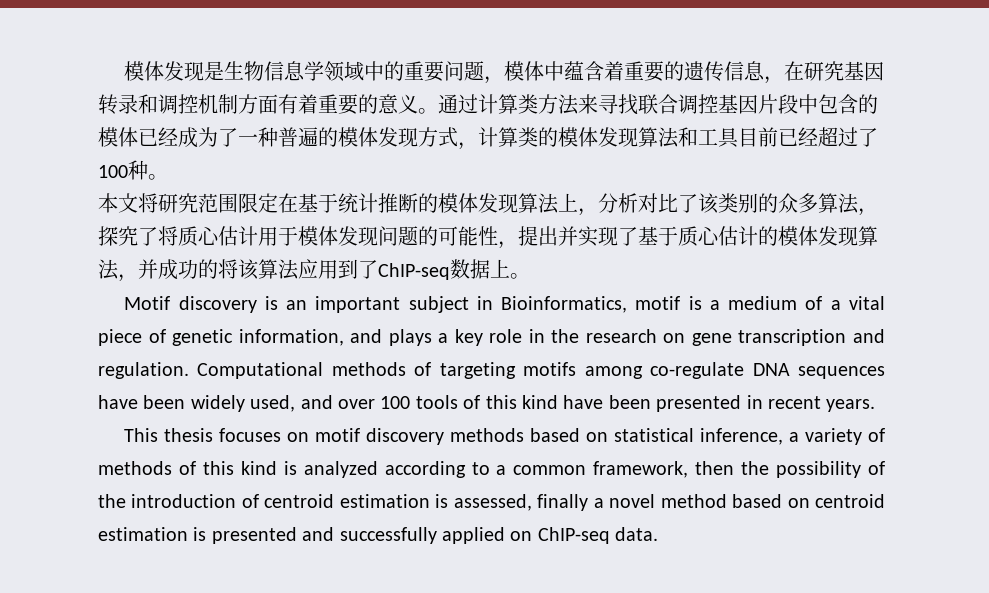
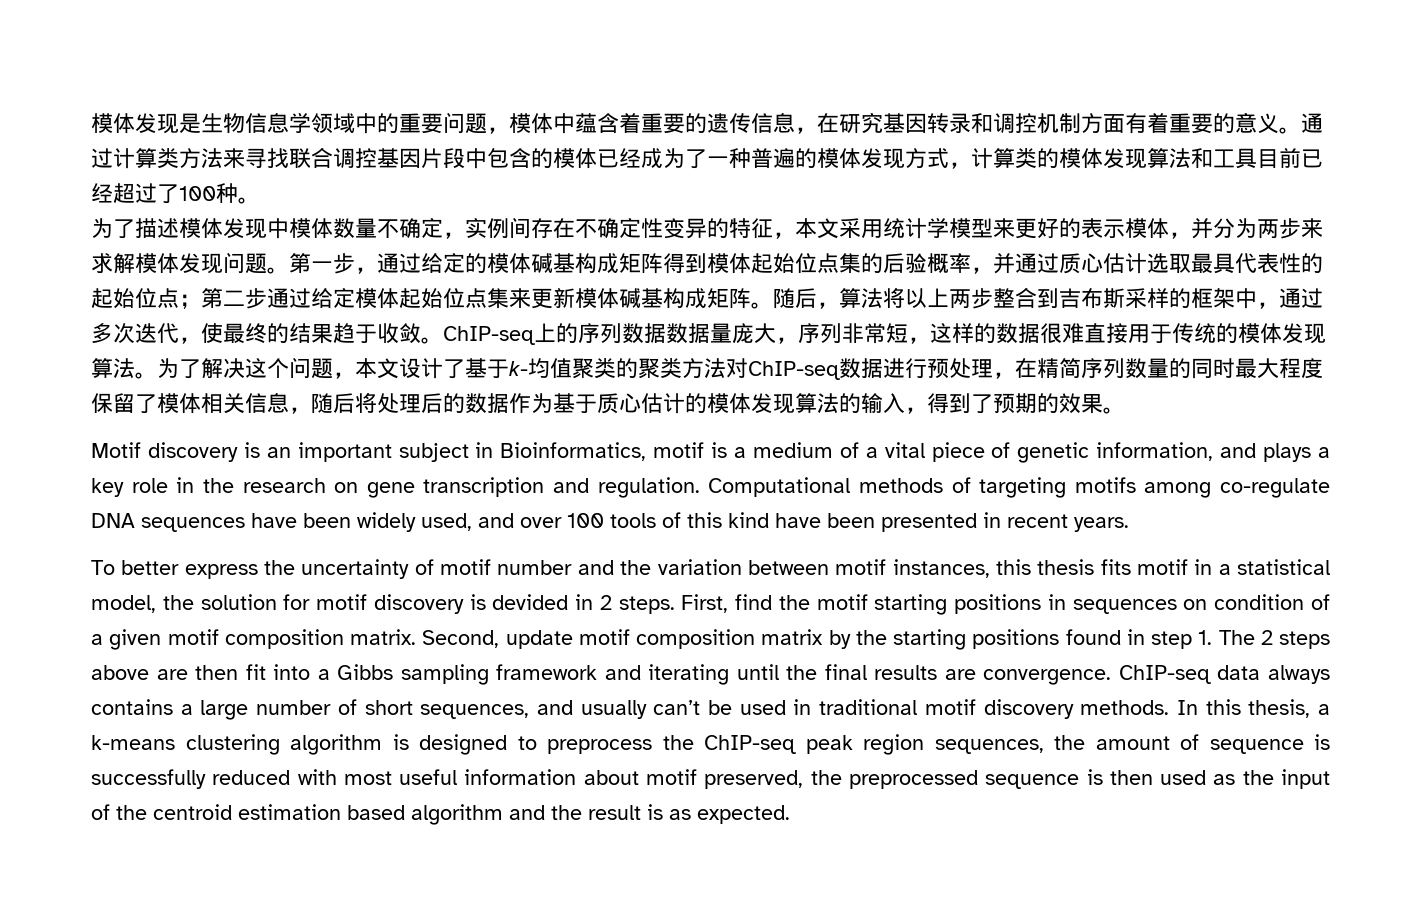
[98,193,878,216] [98,226,638,249] 本文将研究范围限定在基于统计推断的模体发现算法上，分析对比了该类别的众多算法，探究了将质心估计用于模体发现问题的可能性，提出并实现了 -> [91,217,1323,239] [91,252,1323,274] [91,287,1323,309] [91,323,1326,345] [91,357,1323,380] [91,392,553,414] 为了描述模体发现中模体数量不确定，实例间存在不确定性变异的特征，本文采用统计学模型来更好的表示模体，并分为两步来求解模体发现问题。第一步，通过给定的模体碱基构成矩阵得到模体起始位点集的后验概率，并通过质心估计选取最具代表性的起始位点；第二步通过给定模体起始位点集来更新模体碱基构成矩阵。随后，算法将以上两步整合到吉布斯采样的框架中，通过多次迭代，使最终的结果趋于收敛。ChIP-seq上的序列数据数据量庞大，序列非常短，这样的数据很难直接用于传统的模体发现算法。为了解决这个问题，本文设计了基于k-均值聚类的聚类方法对ChIP-seq数据进行预处理，在精简序列数量的同时最大程度保留了模体相关信息，随后将处理后的数据作为
[118,259,510,282] ，并成功的将该算法应用到了ChIP-seq数据上 -> [839,393,1103,414] 的输入，得到了预期的效果
[124,428,885,445] [98,461,886,478] [98,494,885,511] [98,527,659,544] This thesis focuses on motif discovery methods based on statistical inference, a variety of methods of this kind is analyzed according to a common framework, then the possibility of the introduction of centroid estimation is assessed, finally a novel method based on centroid estimation is presented and successfully applied on ChIP-seq data. -> [91,559,1330,579] [91,594,1331,615] [91,629,1330,650] [91,664,1330,685] [91,699,1331,720] [91,734,1330,755] [91,769,1330,789] [91,804,790,825] To better express the uncertainty of motif number and the variation between motif instances, this thesis fits motif in a statistical model, the solution for motif discovery is devided in 2 steps. First, find the motif starting positions in sequences on condition of a given motif composition matrix. Second, update motif composition matrix by the starting positions found in step 1. The 2 steps above are then fit into a Gibbs sampling framework and iterating until the final results are convergence. ChIP-seq data always contains a large number of short sequences, and usually can’t be used in traditional motif discovery methods. In this thesis, a k-means clustering algorithm is designed to preprocess the ChIP-seq peak region sequences, the amount of sequence is successfully reduced with most useful information about motif preserved, the preprocessed sequence is then used as the input of the centroid estimation based algorithm and the result is as expected.

